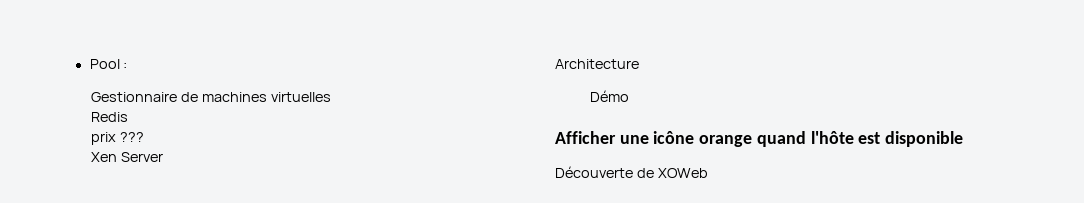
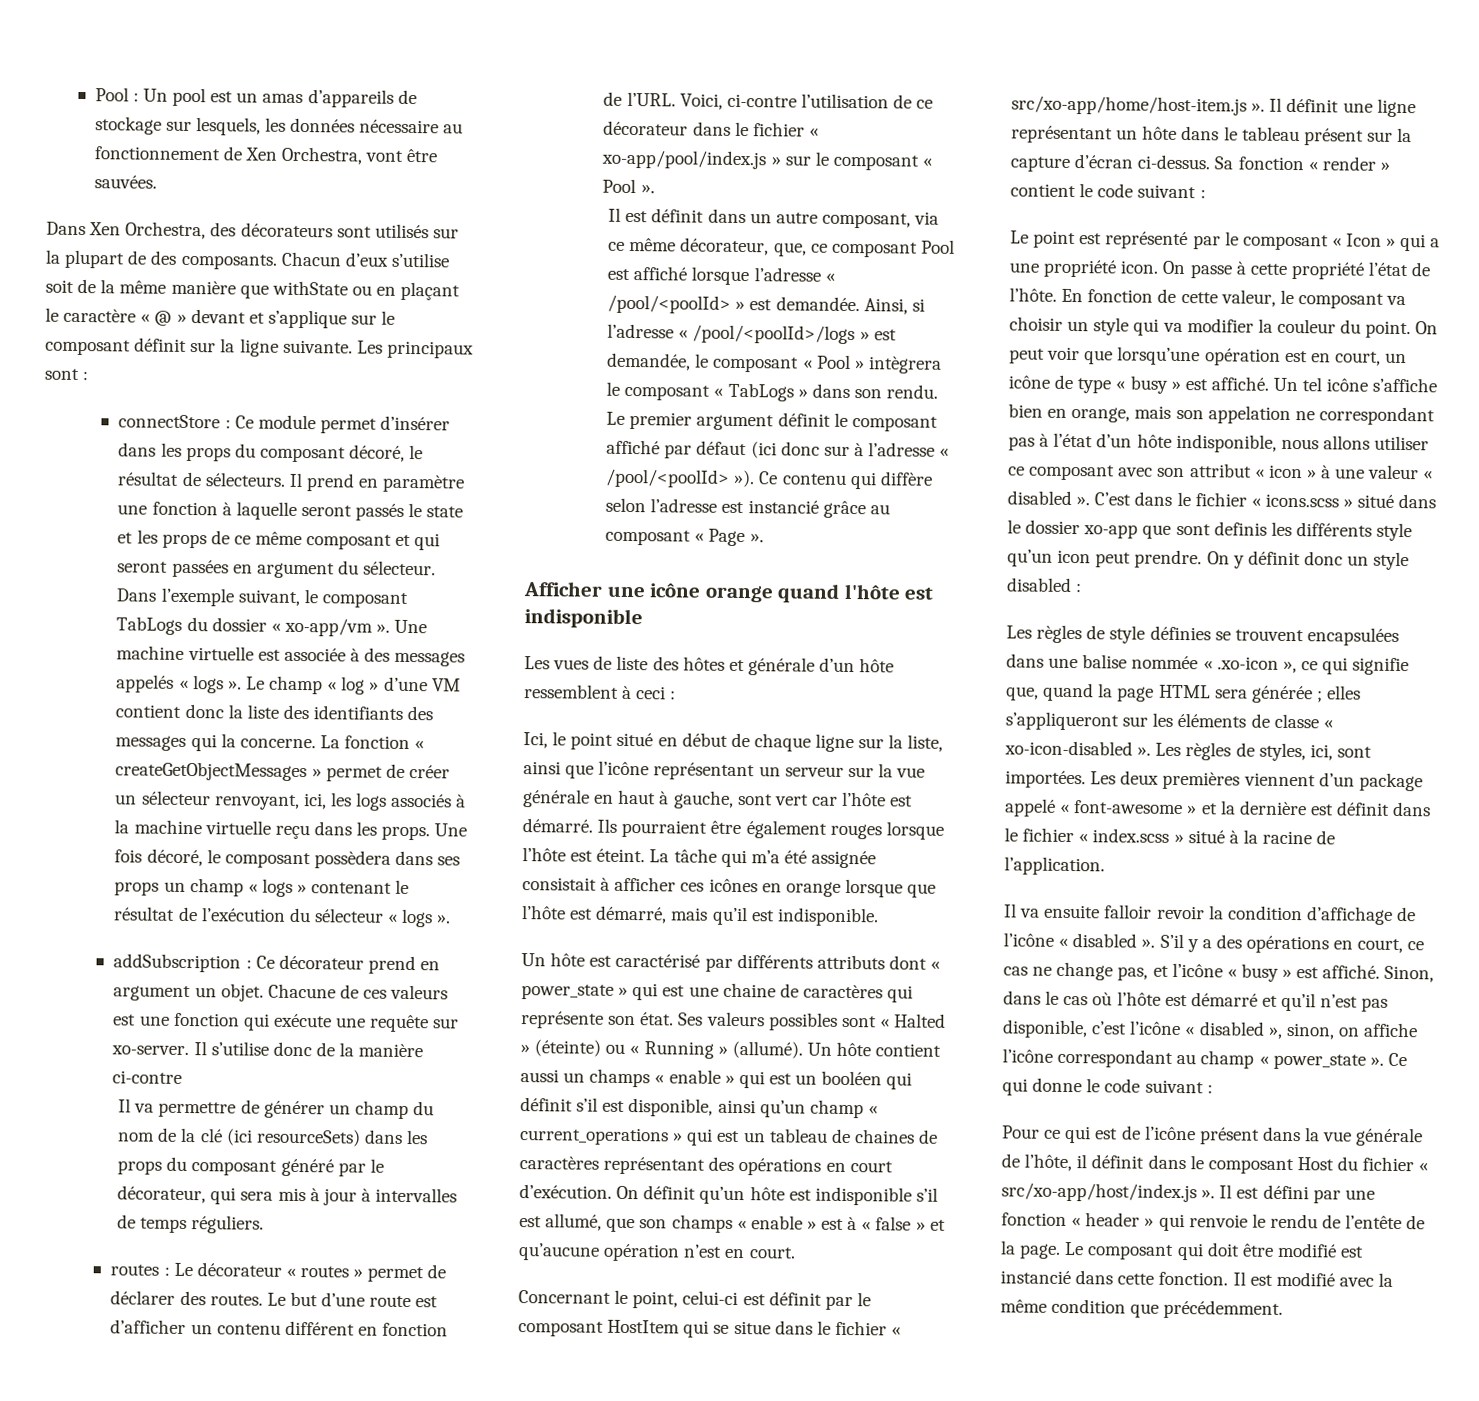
[91,92,331,102] [91,112,129,122] [91,132,145,145] [91,152,164,162] [555,59,639,69] [590,90,630,102] // Gestionnaire de machines virtuelles // Redis // prix ??? // Xen Server // Architecture // Démo -> [142,87,417,108] [94,116,464,136] [93,146,438,165] [93,175,157,189] [46,221,459,240] [45,249,450,270] [45,278,461,301] [45,307,396,329] [45,337,474,359] [44,368,89,381] [118,414,451,434] [118,442,424,463] [117,471,466,493] [117,501,464,521] [117,529,441,551] [117,559,437,579] [116,587,408,608] [116,616,428,637] [116,645,466,667] [116,674,461,695] [115,703,434,721] [115,733,425,752] [115,761,450,782] [115,790,467,811] [114,819,468,841] [114,848,461,869] [114,878,410,897] [113,906,452,928] [113,953,441,975] [113,983,449,1002] [113,1012,460,1033] [111,1041,424,1058] [112,1070,183,1084] [118,1098,435,1120] [117,1127,429,1147] [117,1156,384,1177] [117,1185,458,1206] [117,1214,265,1234] [110,1262,447,1283] [110,1290,439,1308] [110,1319,449,1337] [603,91,934,110] [603,120,819,137] [601,149,933,171] [602,178,655,194] [608,207,940,229] [608,237,956,258] [607,266,835,286] [607,294,925,315] [607,323,897,345] [606,352,943,374] [606,381,939,402] [606,411,938,432] [606,439,950,459] [605,468,933,490] [605,497,890,519] [605,528,764,547] Un pool est un amas d’appareils de stockage sur lesquels, les données nécessaire au fonctionnement de Xen Orchestra, vont être sauvées. // Dans Xen Orchestra, des décorateurs sont utilisés sur la plupart de des composants. Chacun d’eux s’utilise soit de la même manière que withState ou en plaçant le caractère « @ » devant et s’applique sur le composant définit sur la ligne suivante. Les principaux sont : // connectStore : Ce module permet d’insérer dans les props du composant décoré, le résultat de sélecteurs. Il prend en paramètre une fonction à laquelle seront passés le state et les props de ce même composant et qui seront passées en argument du sélecteur. Dans l’exemple suivant, le composant TabLogs du dossier « xo-app/vm ». Une machine virtuelle est associée à des messages appelés « logs ». Le champ « log » d’une VM contient donc la liste des identifiants des messages qui la concerne. La fonction « createGetObjectMessages » permet de créer un sélecteur renvoyant, ici, les logs associés à la machine virtuelle reçu dans les props. Une fois décoré, le composant possèdera dans ses props un champ « logs » contenant le résultat de l’exécution du sélecteur « logs ». // addSubscription : Ce décorateur prend en argument un objet. Chacune de ces valeurs est une fonction qui exécute une requête sur xo-server. Il s’utilise donc de la manière ci-contre // Il va permettre de générer un champ du nom de la clé (ici resourceSets) dans les props du composant généré par le décorateur, qui sera mis à jour à intervalles de temps réguliers. // routes : Le décorateur « routes » permet de déclarer des routes. Le but d’une route est d’afficher un contenu différent en fonction de l’URL. Voici, ci-contre l’utilisation de ce décorateur dans le fichier « xo-app/pool/index.js » sur le composant « Pool ». // Il est définit dans un autre composant, via ce même décorateur, que, ce composant Pool est affiché lorsque l’adresse « /pool/<poolId> » est demandée. Ainsi, si l’adresse « /pool/<poolId>/logs » est demandée, le composant « Pool » intègrera le composant « TabLogs » dans son rendu. Le premier argument définit le composant affiché par défaut (ici donc sur à l’adresse « /pool/<poolId> »). Ce contenu qui diffère selon l’adresse est instancié grâce au composant « Page ».
[885,131,964,147] [555,166,708,178] disponible // Découverte de XOWeb -> [524,608,643,629] [524,655,895,676] [524,684,677,700] [523,731,944,753] [523,760,926,781] [523,789,914,809] [522,818,944,840] [522,847,877,869] [522,876,937,898] [522,905,879,927] [521,952,941,972] [521,982,914,1003] [521,1011,947,1031] [520,1039,942,1059] [520,1068,913,1090] [520,1097,878,1119] [519,1127,939,1146] [519,1156,893,1176] [519,1184,938,1206] [519,1213,946,1233] [518,1243,796,1262] [518,1289,871,1311] [518,1319,902,1338] [1011,95,1416,118] [1011,125,1413,146] [1010,154,1390,172] [1010,183,1206,199] [1010,230,1441,252] [1009,259,1432,280] [1009,287,1407,309] [1009,316,1439,339] [1009,346,1408,366] [1008,374,1438,394] [1008,403,1435,426] [1008,432,1430,453] [1008,463,1434,481] [1007,490,1437,509] [1007,519,1413,542] [1007,549,1410,571] [1007,577,1083,593] [1006,624,1399,646] [1006,653,1410,676] [1006,682,1362,704] [1005,711,1333,731] [1004,740,1372,762] [1005,770,1423,792] [1004,798,1432,817] [1004,827,1336,845] [1004,856,1105,876] [1004,903,1417,925] [1003,932,1425,954] [1003,961,1435,983] [1003,990,1389,1012] [1002,1019,1419,1040] [1002,1048,1407,1070] [1002,1077,1213,1096] [1002,1125,1424,1147] [1001,1153,1429,1175] [1001,1182,1375,1204] [1001,1212,1426,1232] [1000,1240,1365,1261] [1000,1270,1394,1287] [1000,1298,1284,1319] indisponible // Les vues de liste des hôtes et générale d’un hôte ressemblent à ceci : // Ici, le point situé en début de chaque ligne sur la liste, ainsi que l’icône représentant un serveur sur la vue générale en haut à gauche, sont vert car l’hôte est démarré. Ils pourraient être également rouges lorsque l’hôte est éteint. La tâche qui m’a été assignée consistait à afficher ces icônes en orange lorsque que l’hôte est démarré, mais qu’il est indisponible. // Un hôte est caractérisé par différents attributs dont « power_state » qui est une chaine de caractères qui représente son état. Ses valeurs possibles sont « Halted » (éteinte) ou « Running » (allumé). Un hôte contient aussi un champs « enable » qui est un booléen qui définit s’il est disponible, ainsi qu’un champ « current_operations » qui est un tableau de chaines de caractères représentant des opérations en court d’exécution. On définit qu’un hôte est indisponible s’il est allumé, que son champs « enable » est à « false » et qu’aucune opération n’est en court. // Concernant le point, celui-ci est définit par le composant HostItem qui se situe dans le fichier « src/xo-app/home/host-item.js ». Il définit une ligne représentant un hôte dans le tableau présent sur la capture d’écran ci-dessus. Sa fonction « render » contient le code suivant : // Le point est représenté par le composant « Icon » qui a une propriété icon. On passe à cette propriété l’état de l’hôte. En fonction de cette valeur, le composant va choisir un style qui va modifier la couleur du point. On peut voir que lorsqu’une opération est en court, un icône de type « busy » est affiché. Un tel icône s’affiche bien en orange, mais son appelation ne correspondant pas à l’état d’un hôte indisponible, nous allons utiliser ce composant avec son attribut « icon » à une valeur « disabled ». C’est dans le fichier « icons.scss » situé dans le dossier xo-app que sont definis les différents style qu’un icon peut prendre. On y définit donc un style disabled : // Les règles de style définies se trouvent encapsulées dans une balise nommée « .xo-icon », ce qui signifie que, quand la page HTML sera générée ; elles s’appliqueront sur les éléments de classe « xo-icon-disabled ». Les règles de styles, ici, sont importées. Les deux premières viennent d’un package appelé « font-awesome » et la dernière est définit dans le fichier « index.scss » situé à la racine de l’application. // Il va ensuite falloir revoir la condition d’affichage de l’icône « disabled ». S’il y a des opérations en court, ce cas ne change pas, et l’icône « busy » est affiché. Sinon, dans le cas où l’hôte est démarré et qu’il n’est pas disponible, c’est l’icône « disabled », sinon, on affiche l’icône correspondant au champ « power_state ». Ce qui donne le code suivant : // Pour ce qui est de l’icône présent dans la vue générale de l’hôte, il définit dans le composant Host du fichier « src/xo-app/host/index.js ». Il est défini par une fonction « header » qui renvoie le rendu de l’entête de la page. Le composant qui doit être modifié est instancié dans cette fonction. Il est modifié avec la même condition que précédemment.

